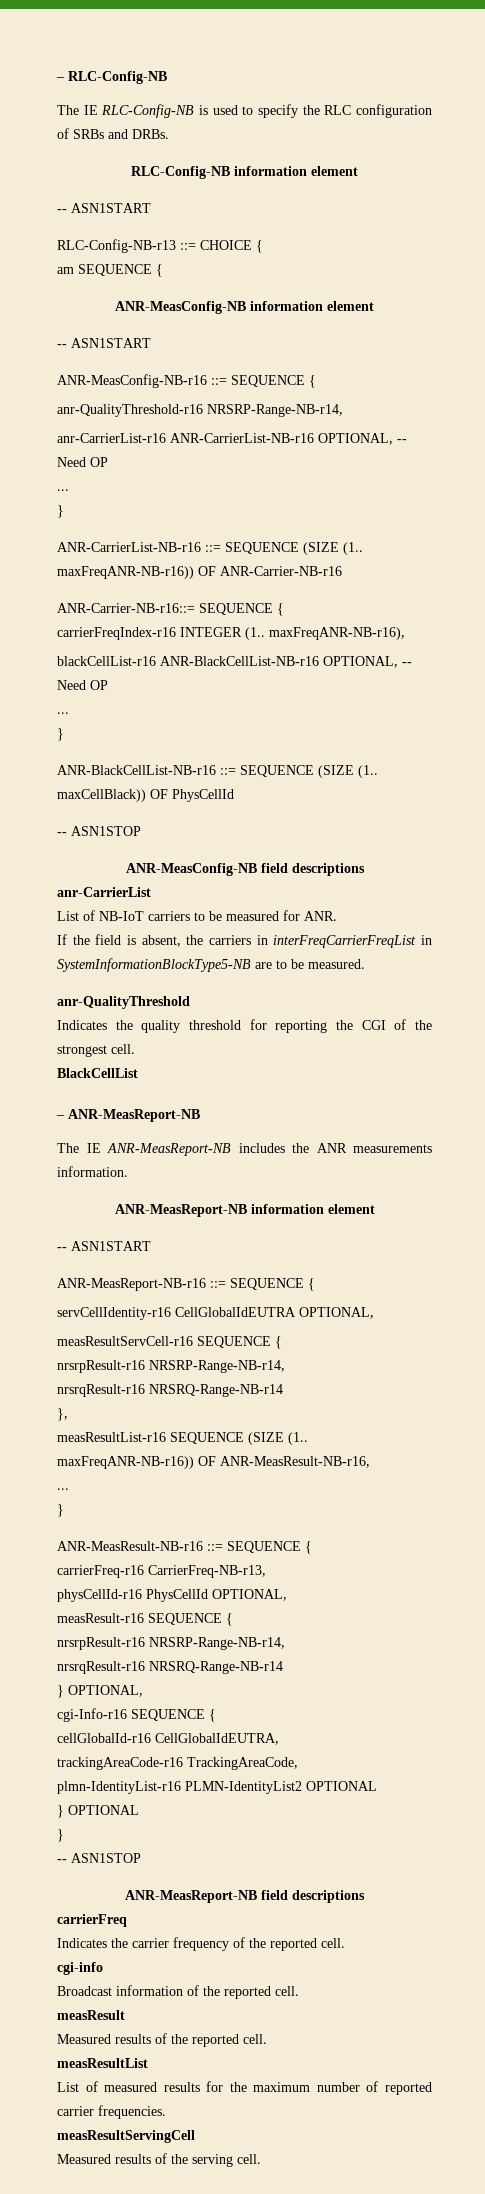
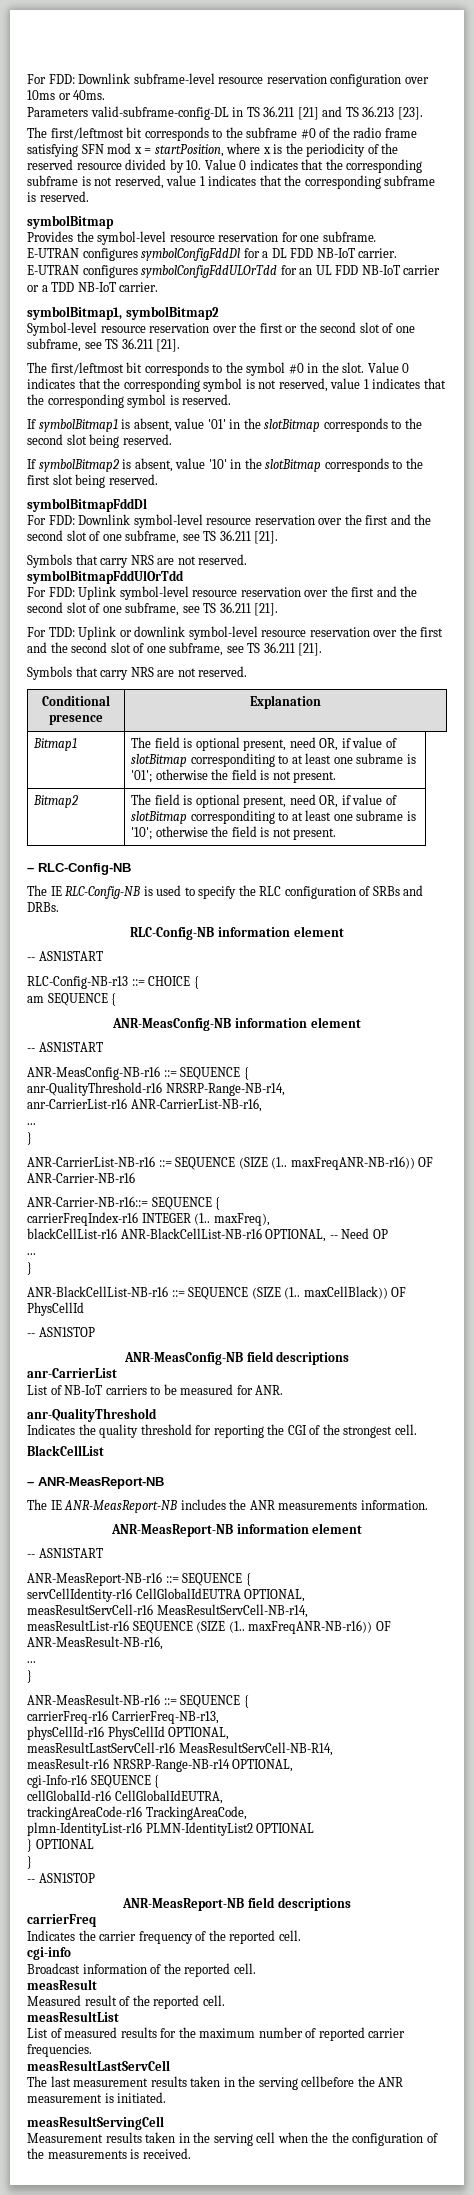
(56, 79) none -> [27,73,429,87] [27,90,106,100] [27,106,423,120] [27,127,417,141] [27,143,399,157] [27,159,423,173] [27,175,436,189] [27,191,89,202] [27,215,114,229] [27,231,376,245] [27,248,398,261] [27,265,441,278] [27,282,159,292] [27,306,219,320] [27,322,415,336] [27,338,181,352] [27,362,410,376] [27,378,446,392] [27,394,232,408] [27,418,422,432] [27,434,172,448] [27,458,423,472] [27,474,158,488] [27,498,147,512] [27,514,432,528] [27,530,279,544] [27,554,248,568] [27,570,184,584] [27,586,418,600] [27,602,279,616] [27,626,444,640] [27,642,323,656] [27,666,248,680] [42,695,110,706] [49,715,103,725] [250,695,321,709] [33,738,78,751] [131,737,397,751] [131,753,416,767] [131,769,337,783] [33,795,79,808] [131,794,397,808] [131,810,416,824] [131,826,337,840] For FDD: Downlink subframe-level resource reservation configuration over 10ms or 40ms. // Parameters valid-subframe-config-DL in TS 36.211 [21] and TS 36.213 [23]. // The first/leftmost bit corresponds to the subframe #0 of the radio frame satisfying SFN mod x = startPosition, where x is the periodicity of the reserved resource divided by 10. Value 0 indicates that the corresponding subframe is not reserved, value 1 indicates that the corresponding subframe is reserved. // symbolBitmap // Provides the symbol-level resource reservation for one subframe. // E-UTRAN configures symbolConfigFddDl for a DL FDD NB-IoT carrier. E-UTRAN configures symbolConfigFddULOrTdd for an UL FDD NB-IoT carrier or a TDD NB-IoT carrier. // symbolBitmap1, symbolBitmap2 // Symbol-level resource reservation over the first or the second slot of one subframe, see TS 36.211 [21]. // The first/leftmost bit corresponds to the symbol #0 in the slot. Value 0 indicates that the corresponding symbol is not reserved, value 1 indicates that the corresponding symbol is reserved. // If symbolBitmap1 is absent, value '01' in the slotBitmap corresponds to the second slot being reserved. // If symbolBitmap2 is absent, value '10' in the slotBitmap corresponds to the first slot being reserved. // symbolBitmapFddDl // For FDD: Downlink symbol-level resource reservation over the first and the second slot of one subframe, see TS 36.211 [21]. // Symbols that carry NRS are not reserved. // symbolBitmapFddUlOrTdd // For FDD: Uplink symbol-level resource reservation over the first and the second slot of one subframe, see TS 36.211 [21]. // For TDD: Uplink or downlink symbol-level resource reservation over the first and the second slot of one subframe, see TS 36.211 [21]. // Symbols that carry NRS are not reserved. // Conditional presence | Explanation // Bitmap1 | The field is optional present, need OR, if value of slotBitmap corresponditing to at least one subrame is '01'; otherwise the field is not present. // Bitmap2 | The field is optional present, need OR, if value of slotBitmap corresponditing to at least one subrame is '10'; otherwise the field is not present. //
[170,433,407,445] [57,457,108,467] ANR-CarrierList-NB-r16 OPTIONAL, -- Need OP -> [130,1098,262,1112] ANR-CarrierList-NB-r16,
[269,627,405,640] maxFreqANR-NB-r16), -> [213,1213,270,1226] maxFreq),
[57,934,432,948] [57,958,365,972] // If the field is absent, the carriers in interFreqCarrierFreqList in SystemInformationBlockType5-NB are to be measured. -> (284, 1390) none
[197,1336,282,1349] [57,1360,285,1373] [57,1384,283,1397] [57,1408,68,1421] SEQUENCE { // nrsrpResult-r16 NRSRP-Range-NB-r14, // nrsrqResult-r16 NRSRQ-Range-NB-r14 // }, -> [156,1604,308,1618] MeasResultServCell-NB-r14,
(287, 1595) none -> [27,1742,333,1756] // measResultLastServCell-r16 MeasResultServCell-NB-R14,
[148,1613,233,1626] [57,1637,285,1650] [57,1661,283,1674] [57,1685,64,1698] SEQUENCE { // nrsrpResult-r16 NRSRP-Range-NB-r14, // nrsrqResult-r16 NRSRQ-Range-NB-r14 // } -> [112,1759,230,1772] NRSRP-Range-NB-r14
[115,2034,151,2044] results -> [84,1995,117,2006] result
[57,2130,195,2143] [57,2153,261,2167] measResultServingCell // Measured results of the serving cell. -> [27,2060,170,2071] [27,2076,404,2090] [27,2092,167,2103] [27,2116,164,2130] [27,2132,438,2146] [27,2148,191,2159] measResultLastServCell // The last measurement results taken in the serving cellbefore the ANR measurement is initiated. // measResultServingCell // Measurement results taken in the serving cell when the the configuration of the measurements is received.

